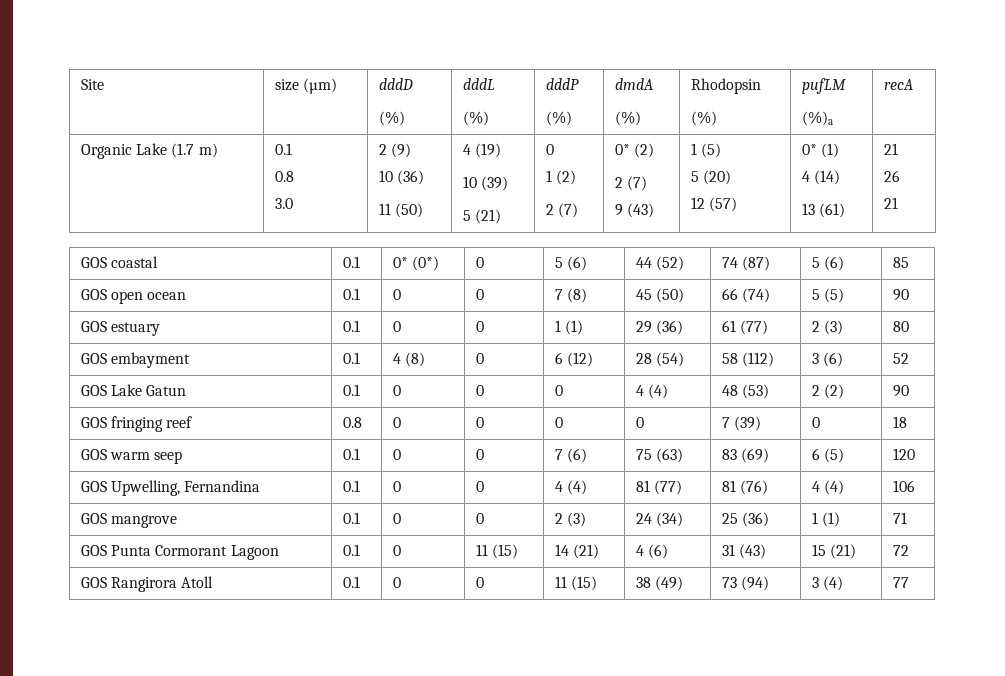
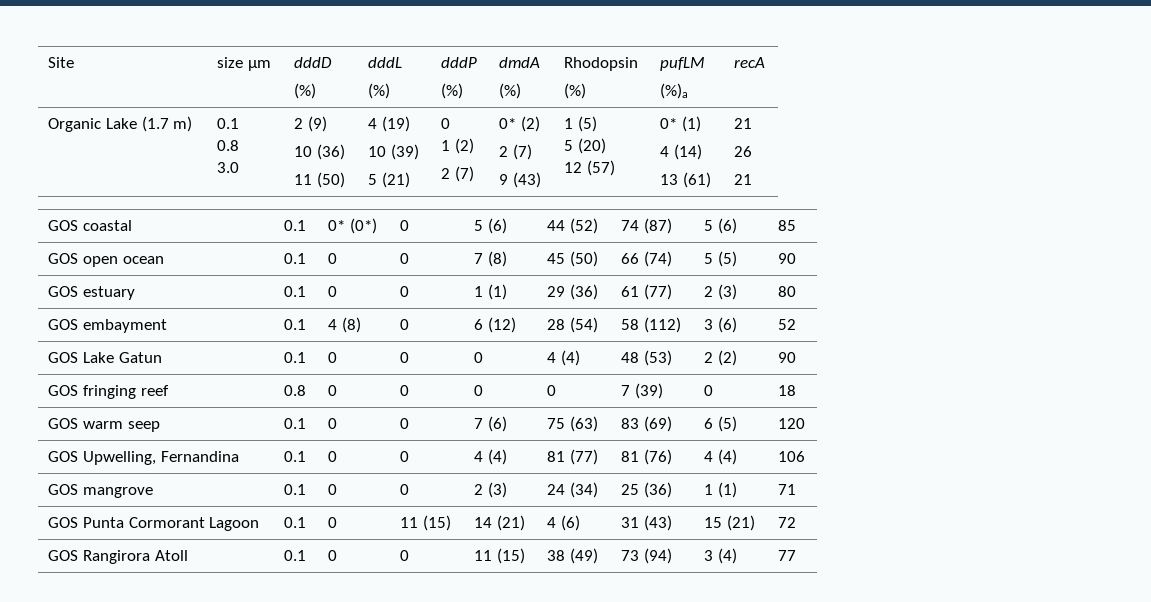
[302,78,337,94] (µm) -> [248,60,272,71] µm

